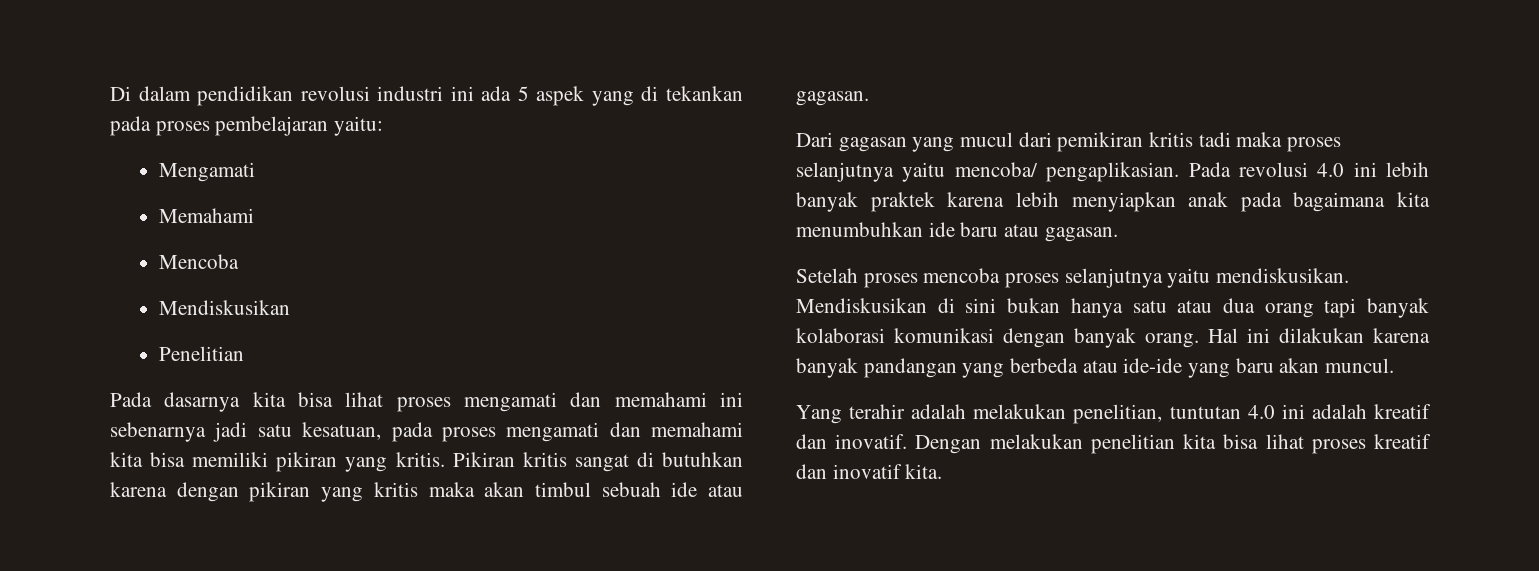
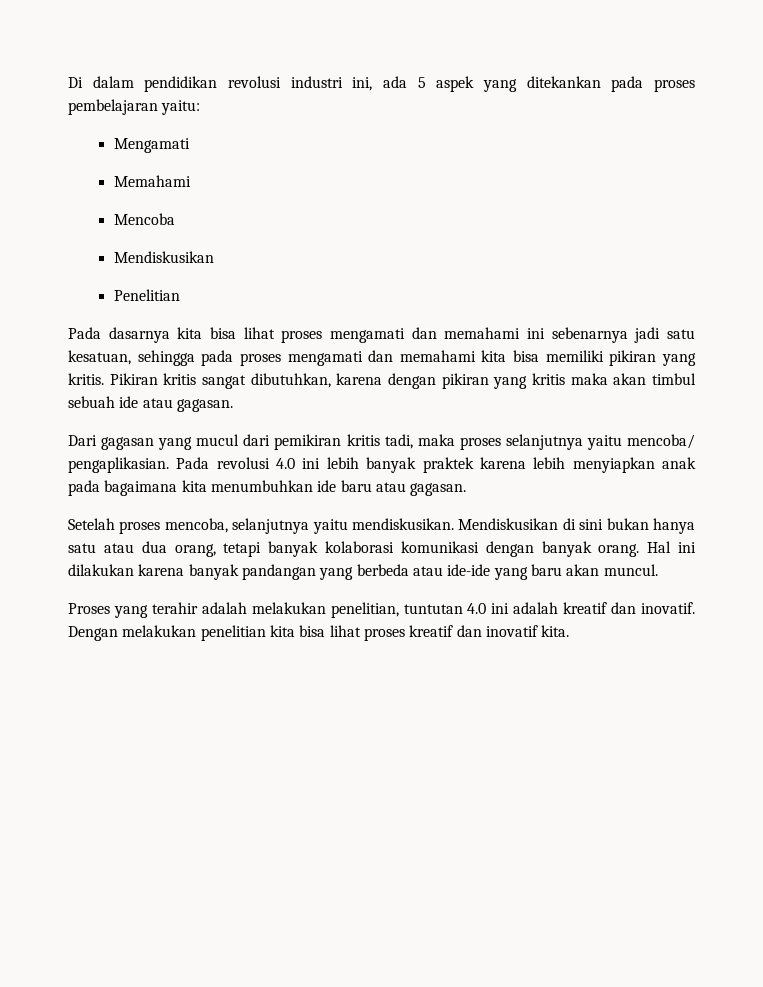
[450,86,474,101] ini -> [352,77,373,91] ini,
[641,86,743,101] di tekankan -> [526,76,601,88] ditekankan
(382, 431) none -> [137,350,195,366] sehingga
[636,452,744,467] di butuhkan -> [250,373,331,388] dibutuhkan,
[1198,132,1231,147] tadi -> [384,434,413,449] tadi,
[923,268,1060,288] mencoba proses -> [164,518,228,533] mencoba,
[1264,298,1357,318] orang tapi -> [174,542,262,557] orang, tetapi
[796,405,842,424] Yang -> [68,603,148,618] Proses yang

